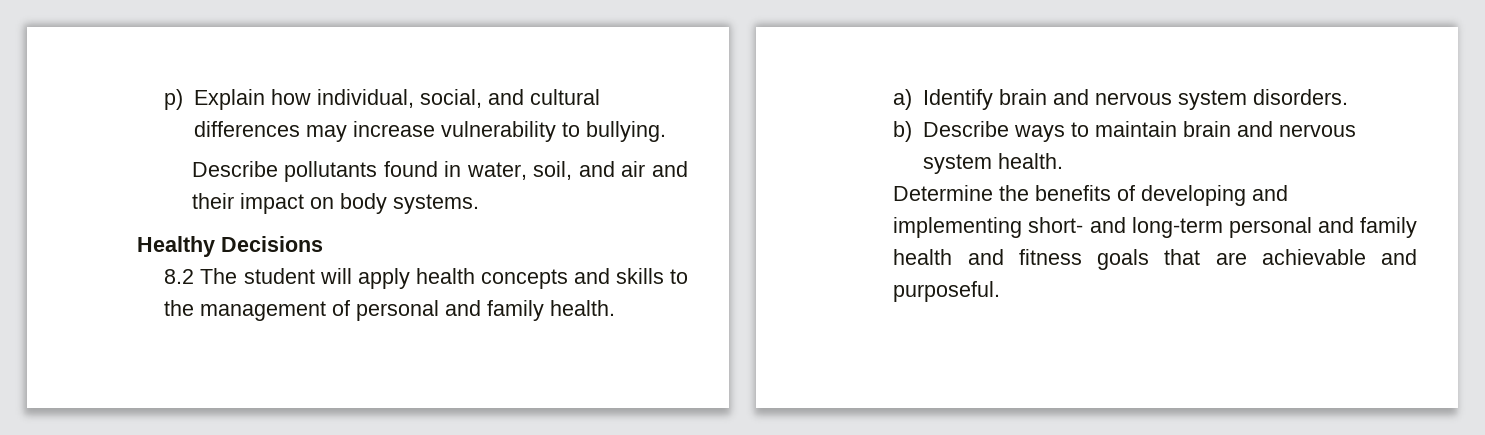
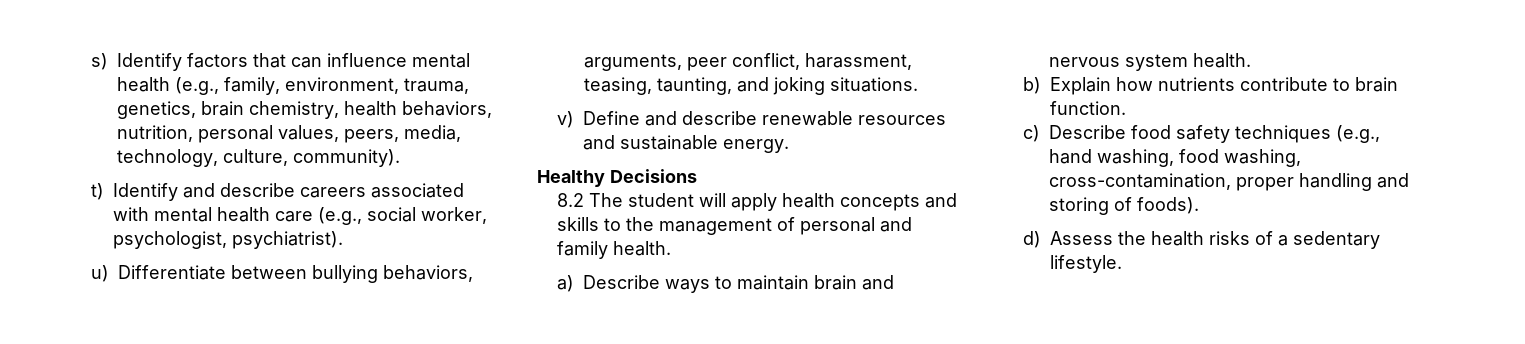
[164,89,601,110] [194,121,667,142] [191,161,688,182] [191,193,479,214] p) Explain how individual, social, and cultural differences may increase vulnerability to bullying. // Describe pollutants found in water, soil, and air and their impact on body systems. -> [91,53,471,71] [117,77,470,95] [117,101,493,119] [117,125,462,143] [117,149,401,167] [91,183,465,201] [113,207,488,225] [113,231,344,249] [91,265,474,283] [584,53,913,71] [584,77,919,95] [557,111,947,128] [583,135,790,153] s) Identify factors that can influence mental health (e.g., family, environment, trauma, genetics, brain chemistry, health behaviors, nutrition, personal values, peers, media, technology, culture, community). // t) Identify and describe careers associated with mental health care (e.g., social worker, psychologist, psychiatrist). // u) Differentiate between bullying behaviors, arguments, peer conflict, harassment, teasing, taunting, and joking situations. // v) Define and describe renewable resources and sustainable energy.
[923,89,1349,110] [893,121,913,142] Identify brain and nervous system disorders. // b) -> (575, 283) none
[893,185,1289,206] [893,217,1417,238] [893,249,1417,270] [893,281,1001,302] Determine the benefits of developing and implementing short- and long-term personal and family health and fitness goals that are achievable and purposeful. -> [1023,77,1399,95] [1050,101,1127,115] [1023,125,1381,143] [1049,149,1302,167] [1049,173,1410,191] [1049,197,1200,215] [1023,231,1381,249] [1050,255,1123,273] b) Explain how nutrients contribute to brain function. // c) Describe food safety techniques (e.g., hand washing, food washing, cross-contamination, proper handling and storing of foods). // d) Assess the health risks of a sedentary lifestyle.

